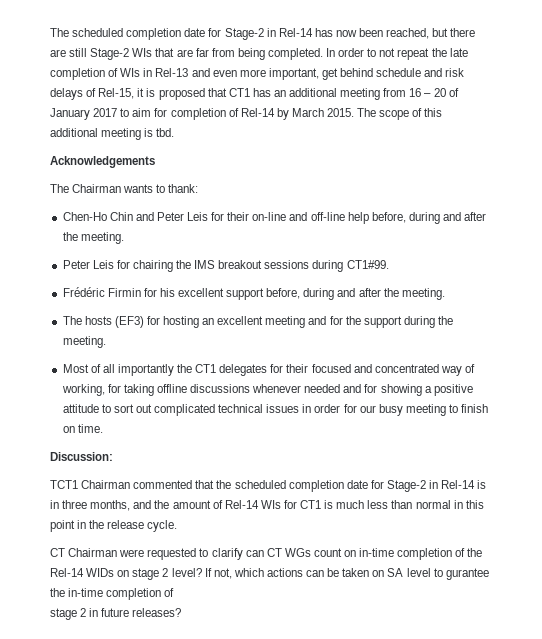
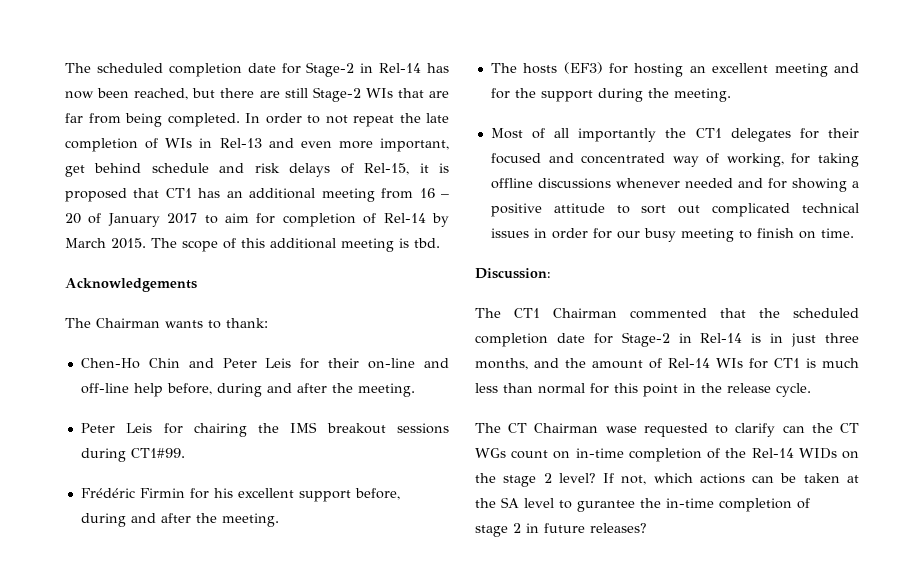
[50,480,78,489] TCT1 -> [475,308,540,318] The CT1
(59, 504) none -> [791,333,817,347] just
[453,500,463,509] in -> [590,383,609,394] for
(178, 526) none -> [475,423,501,433] The
[119,549,145,557] were -> [605,426,637,433] wase
(264, 553) none -> [811,423,833,433] the
(130, 573) none -> [475,473,496,483] the
[372,570,385,577] on -> [847,475,859,483] [475,498,496,508] at the

